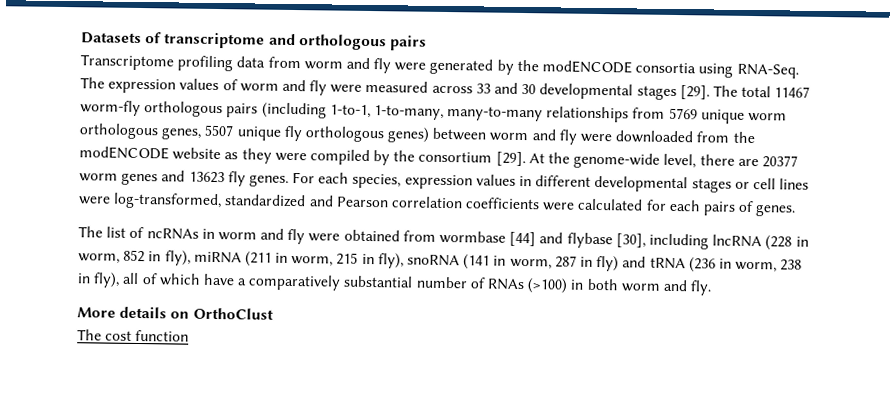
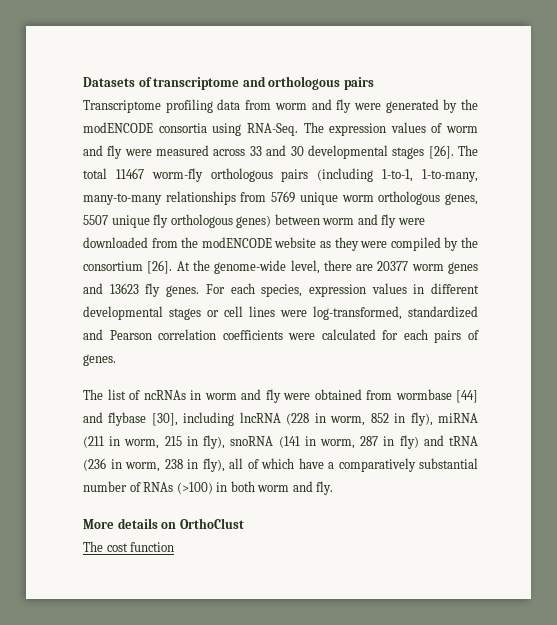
[679,85,710,100] [29]. -> [428,145,454,159] [26].
[495,151,526,167] [29]. -> [147,260,173,274] [26].

